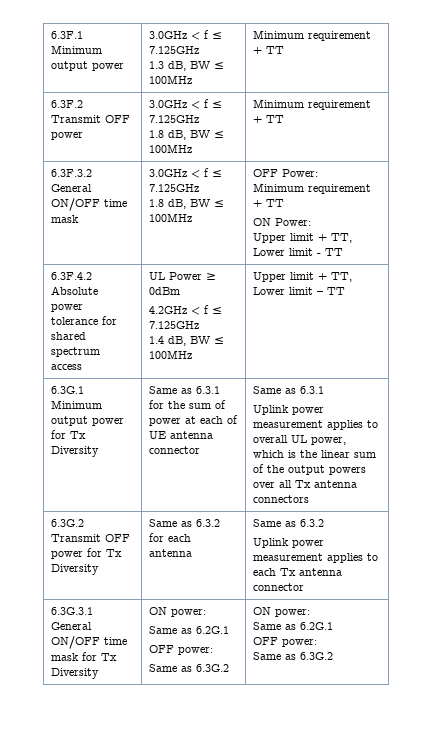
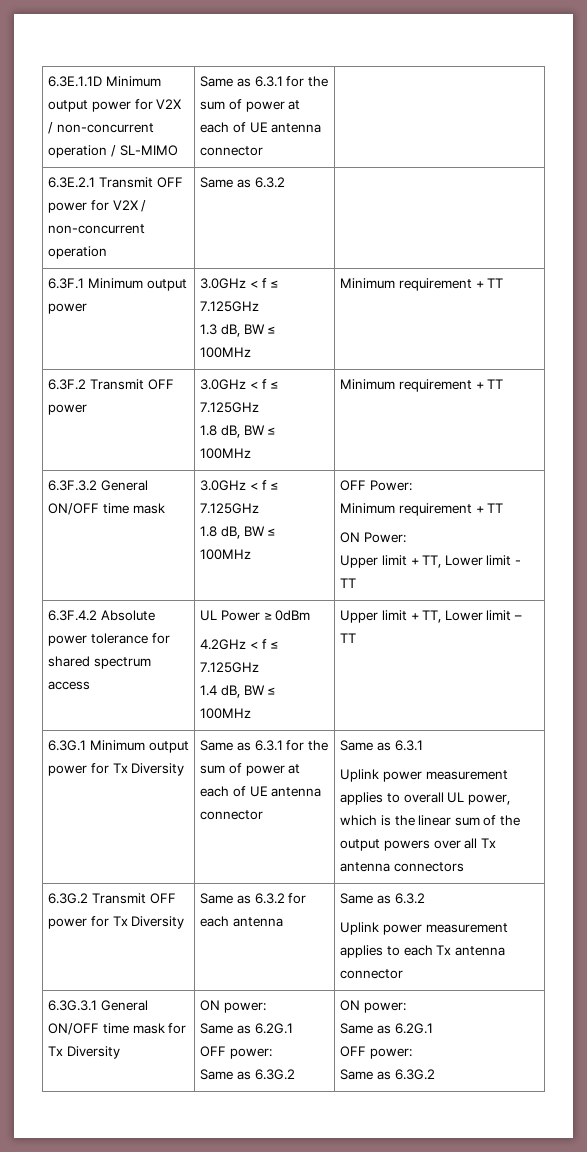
(51, 35) none -> [48,76,161,87] [48,99,182,112] [48,122,154,134] [48,145,178,158] [200,76,328,87] [200,99,301,112] [200,122,322,133] [200,146,264,156] [48,177,183,188] [48,200,147,213] [48,224,146,234] [48,246,108,259] [200,177,285,188] 6.3E.1.1D Minimum output power for V2X / non-concurrent operation / SL-MIMO | Same as 6.3.1 for the sum of power at each of UE antenna connector | // 6.3E.2.1 Transmit OFF power for V2X / non-concurrent operation | Same as 6.3.2 | //

